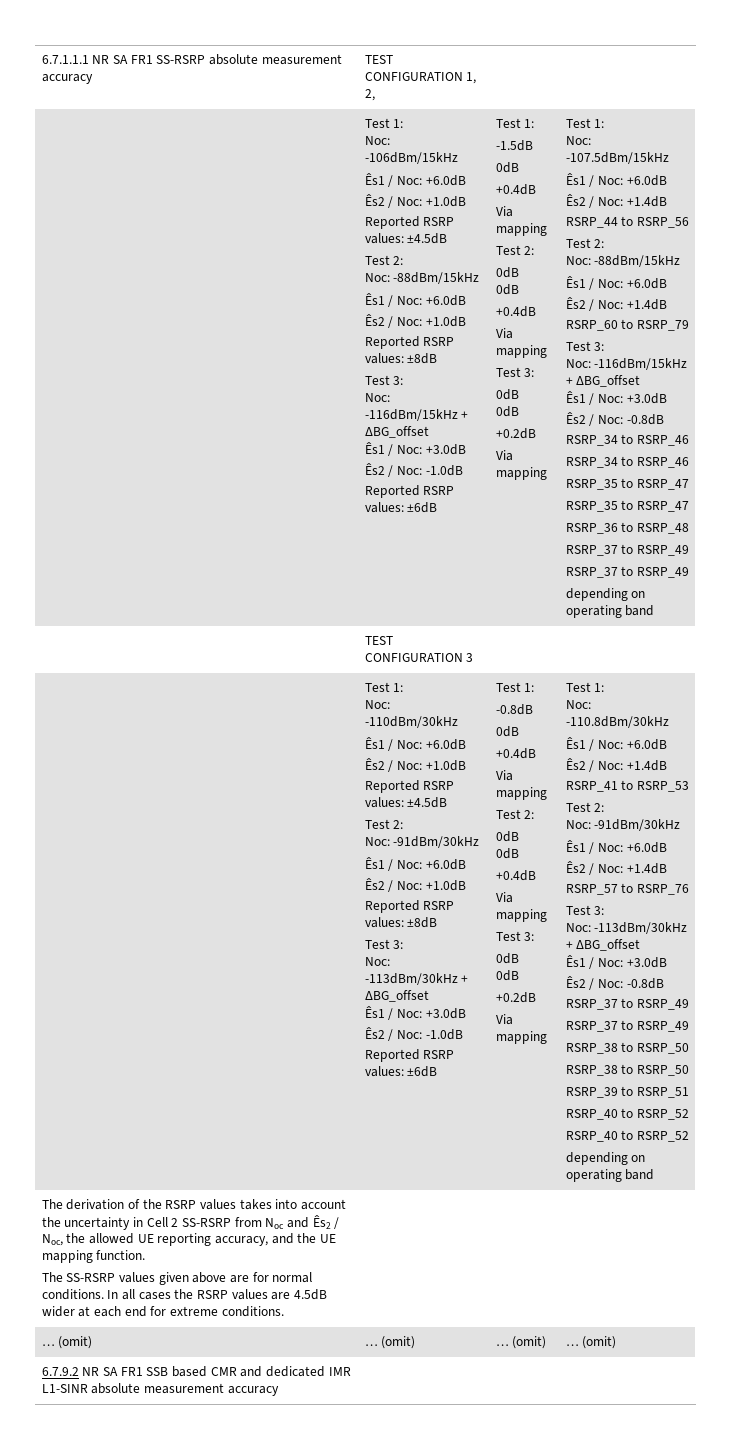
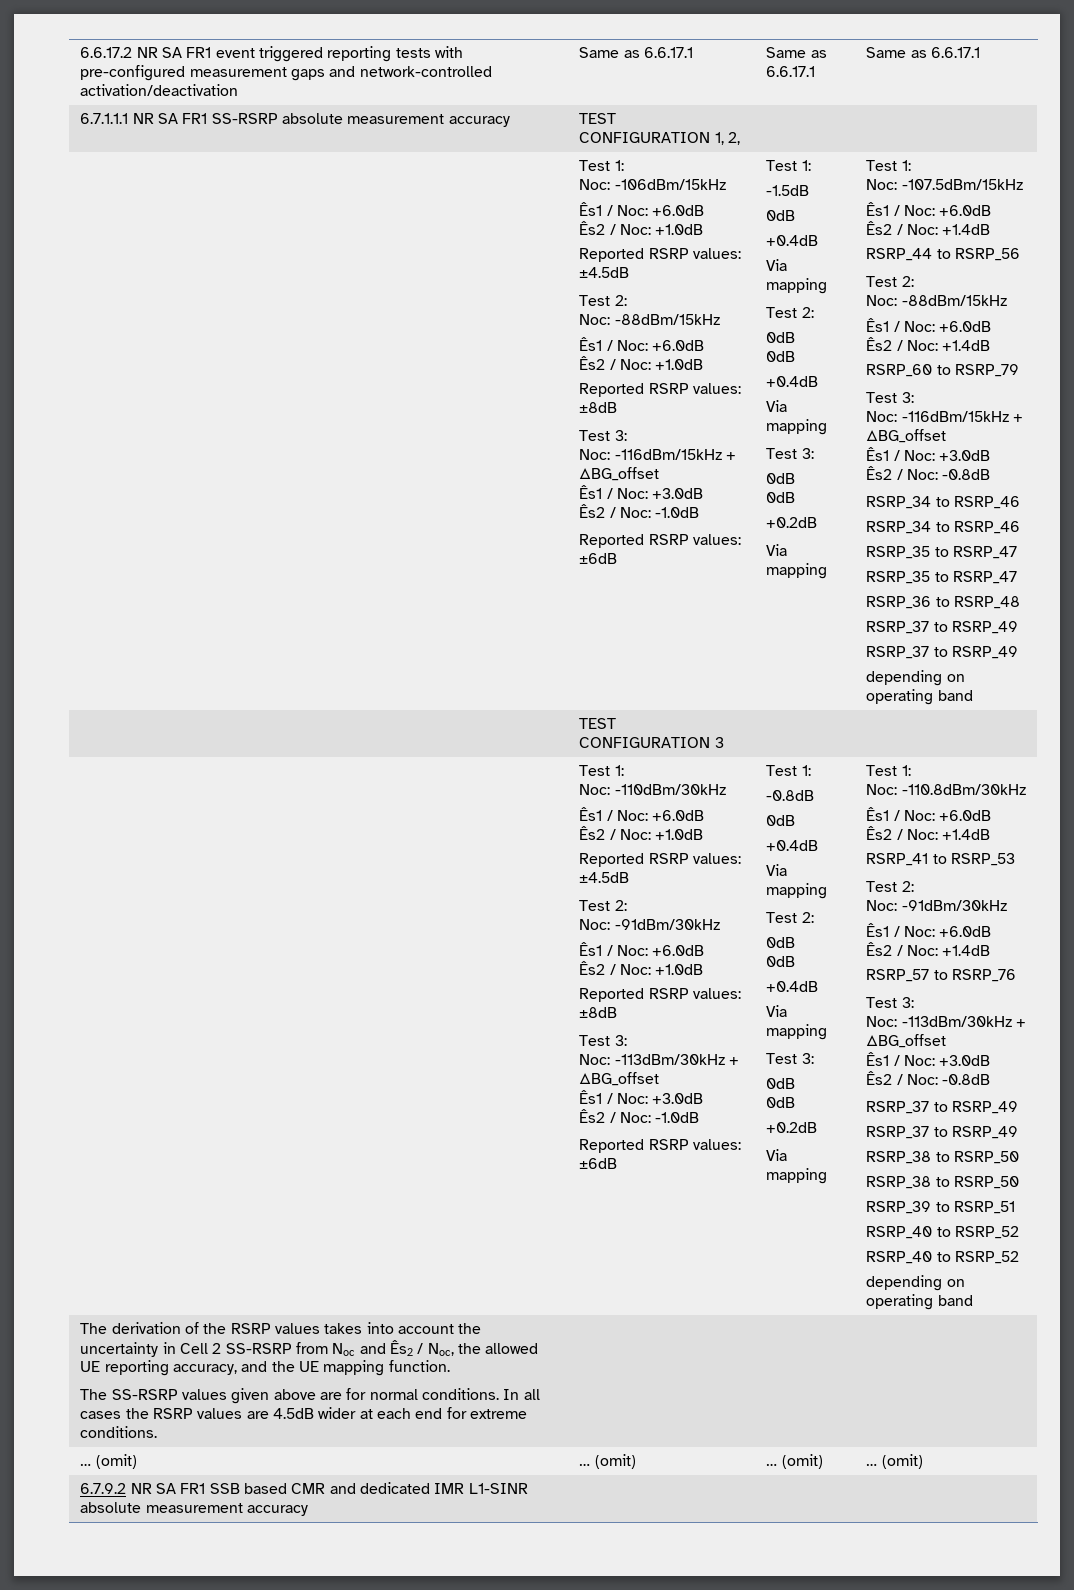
(41, 59) none -> [80,46,463,62] [80,65,492,81] [80,84,239,96] [579,47,694,58] [766,47,827,58] [766,66,816,77] [866,47,981,58] 6.6.17.2 NR SA FR1 event triggered reporting tests with pre-configured measurement gaps and network-controlled activation/deactivation | Same as 6.6.17.1 | Same as 6.6.17.1 | Same as 6.6.17.1 //

